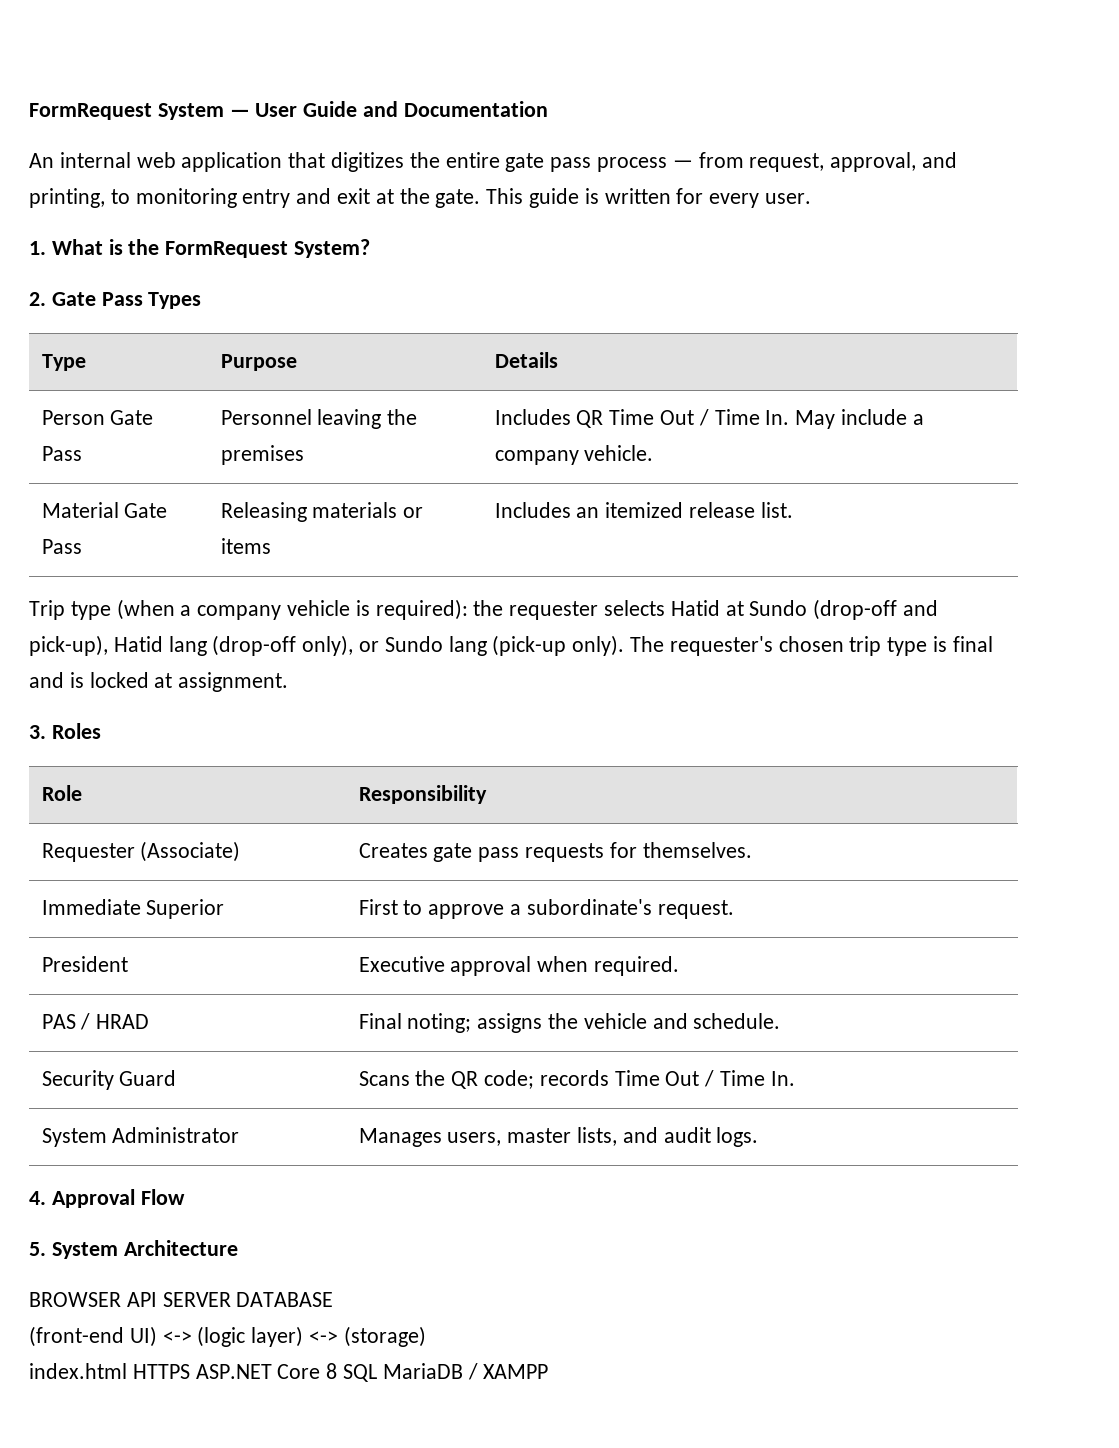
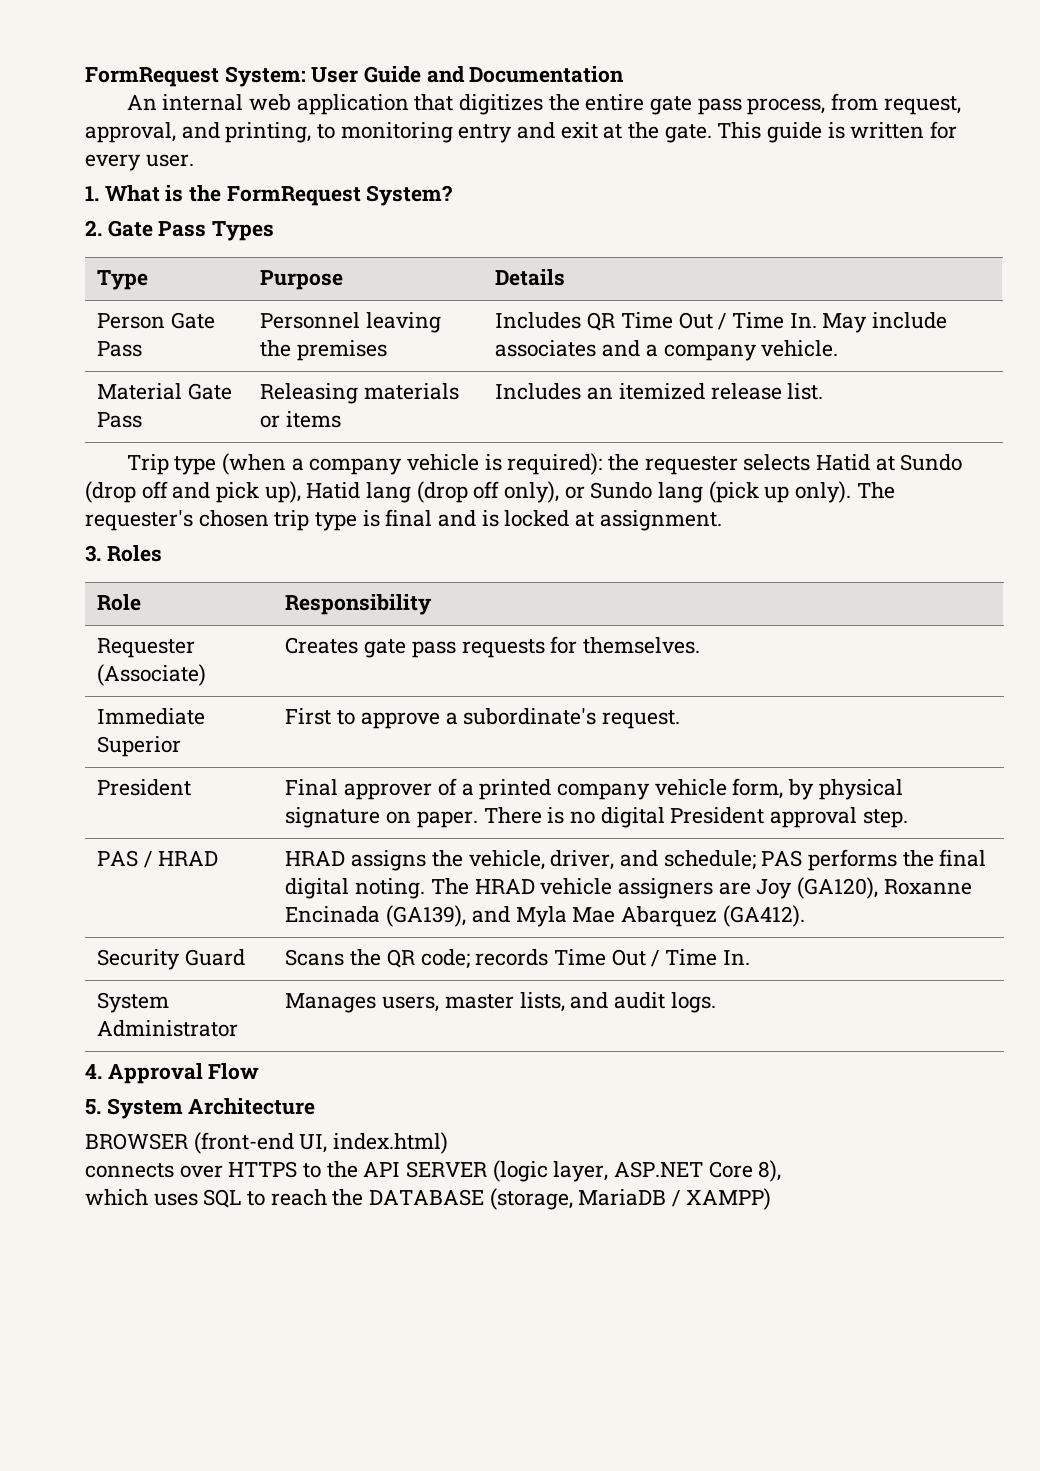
[29,103,250,120] FormRequest System — -> [85,66,306,87] FormRequest System:
[597,157,693,172] process — -> [747,98,826,115] process,
(908, 417) none -> [495,340,641,357] associates and
[813,599,939,620] [29,635,297,656] (drop-off and pick-up), Hatid lang (drop-off -> [85,481,500,503] (drop off and pick up), Hatid lang (drop off
[492,635,567,656] (pick-up -> [708,481,790,503] (pick up
[358,956,680,976] [41,1013,150,1030] [358,1013,781,1033] Executive approval when required. // PAS / HRAD | Final noting; assigns the vehicle and schedule. -> [285,778,903,800] [285,807,908,828] [97,850,218,868] [285,849,987,871] [285,877,972,899] [285,905,805,927] Final approver of a printed company vehicle form, by physical signature on paper. There is no digital President approval step. // PAS / HRAD | HRAD assigns the vehicle, driver, and schedule; PAS performs the final digital noting. The HRAD vehicle assigners are Joy (GA120), Roxanne Encinada (GA139), and Myla Mae Abarquez (GA412).
[126,1292,334,1307] [29,1326,426,1347] [29,1363,378,1382] API SERVER DATABASE // (front-end UI) <-> (logic layer) <-> (storage) // index.html HTTPS ASP.NET Core 8 SQL -> [193,1132,449,1154] [85,1160,782,1182] [85,1188,573,1210] (front-end UI, index.html) // connects over HTTPS to the API SERVER (logic layer, ASP.NET Core 8), // which uses SQL to reach the DATABASE (storage,
[483,1364,549,1379] XAMPP -> [685,1188,771,1210] XAMPP)

